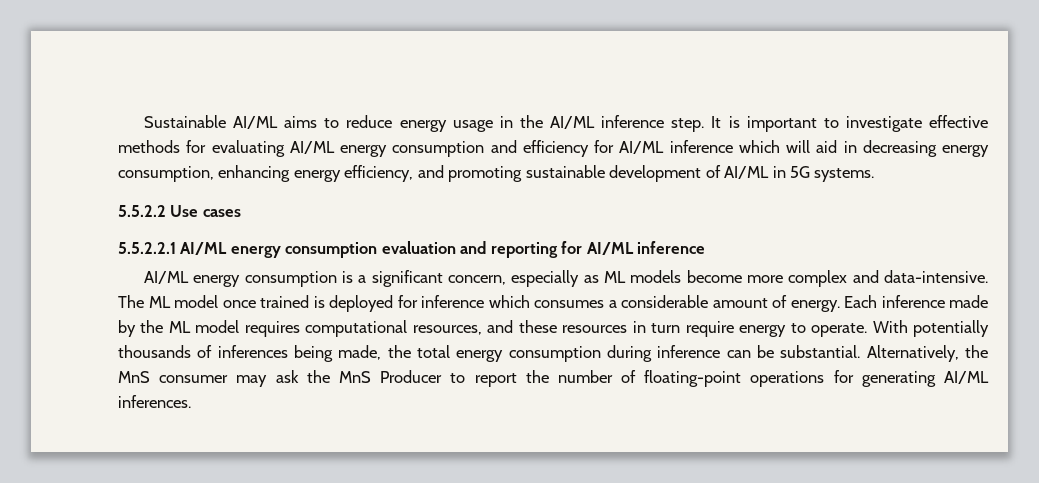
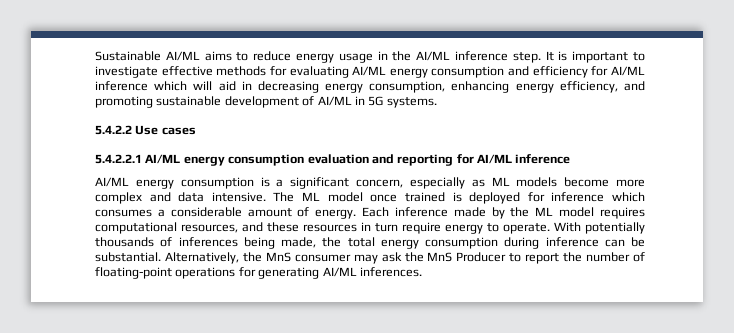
[118,205,166,217] 5.5.2.2 -> [95,125,132,135] 5.4.2.2
[118,242,176,254] 5.5.2.2.1 -> [95,154,142,164] 5.4.2.2.1
[884,270,989,283] data-intensive. -> [178,192,266,202] data intensive.

